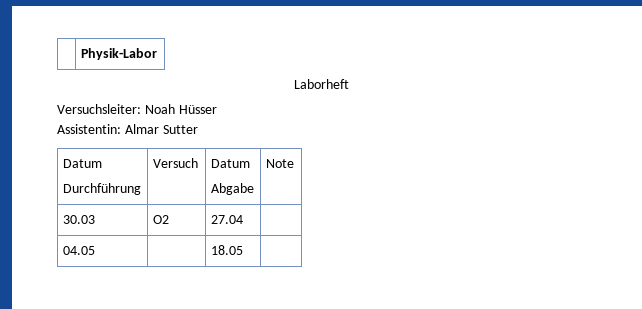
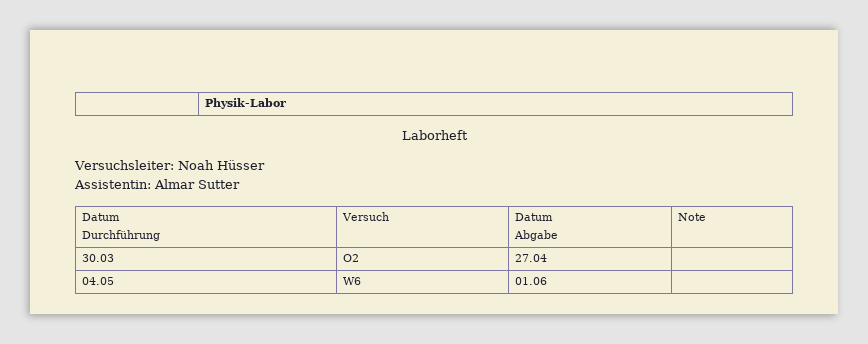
[210,245,243,255] | 18.05 -> [342,277,361,285] [514,277,547,285] W6 | 01.06

